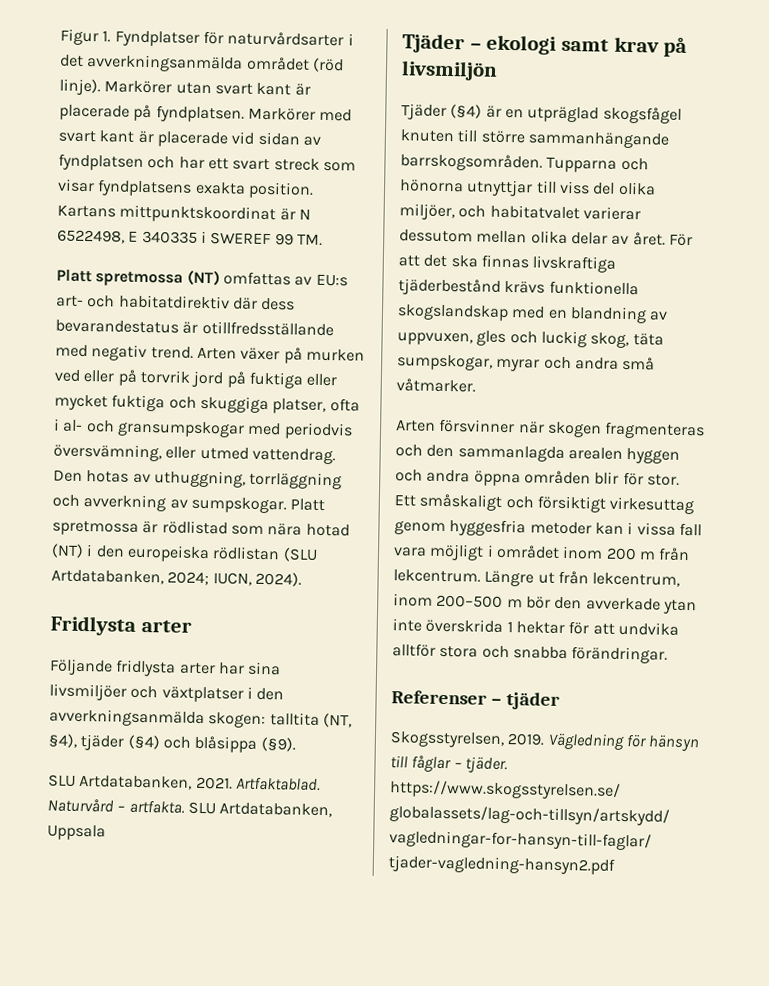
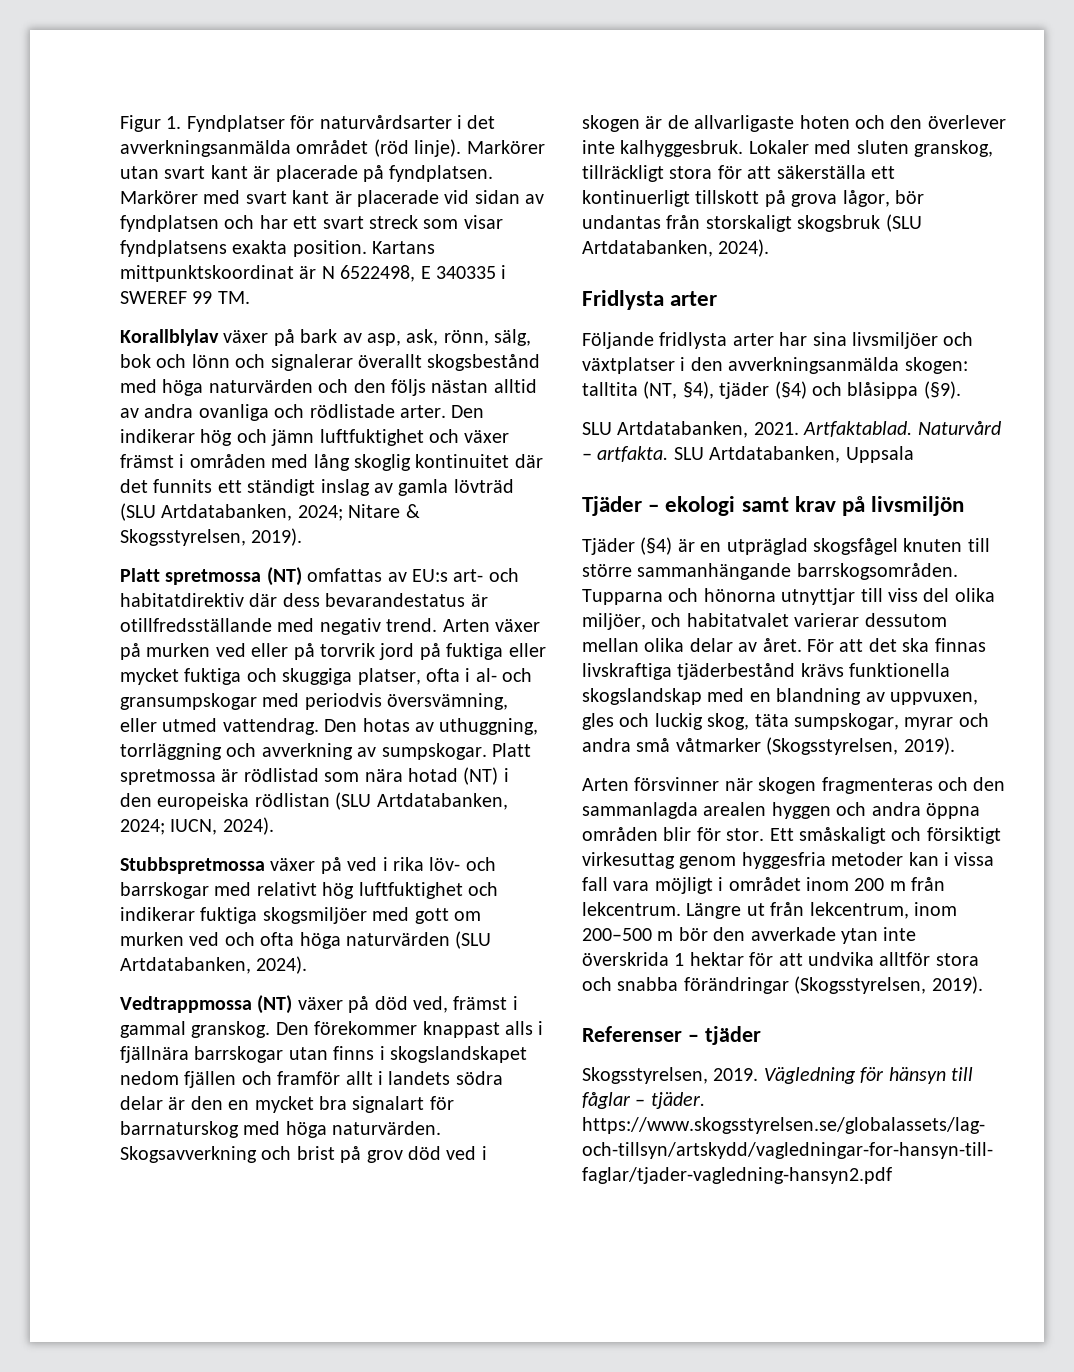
(323, 239) none -> [120,329,532,346] [120,354,541,371] [120,379,537,396] [120,404,485,421] [120,429,510,446] [120,454,543,471] [120,479,514,496] [120,503,420,521] [120,528,303,546] // Korallblylav växer på bark av asp, ask, rönn, sälg, bok och lönn och signalerar överallt skogsbestånd med höga naturvärden och den följs nästan alltid av andra ovanliga och rödlistade arter. Den indikerar hög och jämn luftfuktighet och växer främst i områden med lång skoglig kontinuitet där det funnits ett ständigt inslag av gamla lövträd (SLU Artdatabanken, 2024; Nitare & Skogsstyrelsen, 2019).
(302, 579) none -> [120,857,496,874] [120,882,498,899] [120,907,481,924] [120,931,492,949] [120,956,308,974] [120,995,518,1014] [120,1021,544,1038] [120,1046,527,1063] [120,1071,503,1088] [120,1096,454,1113] [120,1121,442,1138] [120,1146,487,1163] [582,115,1006,132] [582,140,993,157] [582,165,895,182] [582,190,924,207] [582,214,922,232] [582,239,770,257] // Stubbspretmossa växer på ved i rika löv- och barrskogar med relativt hög luftfuktighet och indikerar fuktiga skogsmiljöer med gott om murken ved och ofta höga naturvärden (SLU Artdatabanken, 2024). // Vedtrappmossa (NT) växer på död ved, främst i gammal granskog. Den förekommer knappast alls i fjällnära barrskogar utan finns i skogslandskapet nedom fjällen och framför allt i landets södra delar är den en mycket bra signalart för barrnaturskog med höga naturvärden. Skogsavverkning och brist på grov död ved i skogen är de allvarligaste hoten och den överlever inte kalhyggesbruk. Lokaler med sluten granskog, tillräckligt stora för att säkerställa ett kontinuerligt tillskott på grova lågor, bör undantas från storskaligt skogsbruk (SLU Artdatabanken, 2024).
[396,378,476,393] våtmarker. -> [675,737,955,755] våtmarker (Skogsstyrelsen, 2019).
[571,646,669,664] förändringar. -> [683,976,983,994] förändringar (Skogsstyrelsen, 2019).

